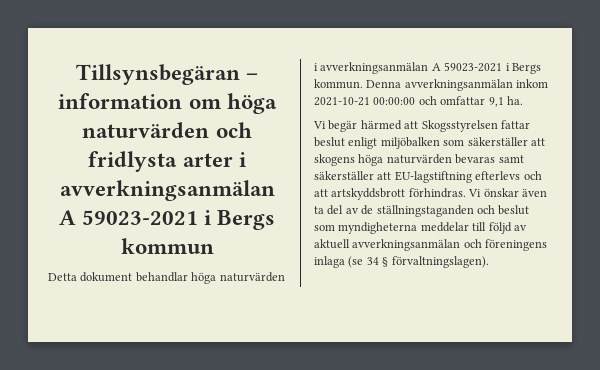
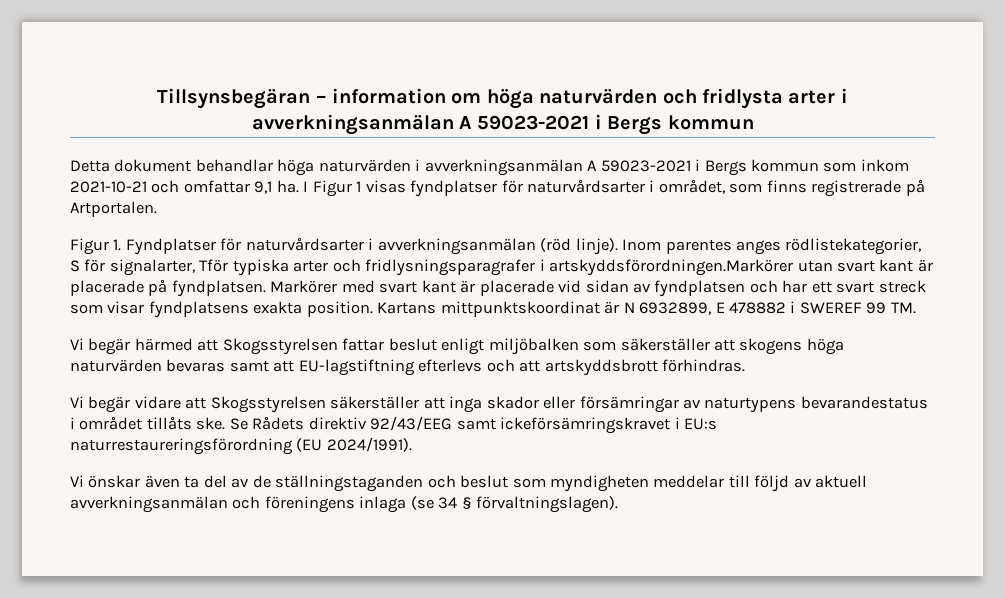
[314,79,513,91] kommun. Denna avverkningsanmälan -> [751,159,857,172] kommun som
[373,97,416,105] 00:00:00 -> (147, 187) none
(523, 100) none -> [303,179,925,197] [70,201,157,217] [70,237,922,255] [70,259,933,276] [70,279,926,297] [70,301,916,318] I Figur 1 visas fyndplatser för naturvårdsarter i området, som finns registrerade på Artportalen. // Figur 1. Fyndplatser för naturvårdsarter i avverkningsanmälan (röd linje). Inom parentes anges rödlistekategorier, S för signalarter, Tför typiska arter och fridlysningsparagrafer i artskyddsförordningen.Markörer utan svart kant är placerade på fyndplatsen. Markörer med svart kant är placerade vid sidan av fyndplatsen och har ett svart streck som visar fyndplatsens exakta position. Kartans mittpunktskoordinat är N 6932899, E 478882 i SWEREF 99 TM.
[314,171,374,180] säkerställer -> (269, 366) none
(466, 193) none -> [70,396,928,413] [70,416,718,434] [70,437,412,455] // Vi begär vidare att Skogsstyrelsen säkerställer att inga skador eller försämringar av naturtypens bevarandestatus i området tillåts ske. Se Rådets direktiv 92/43/EEG samt ickeförsämringskravet i EU:s naturrestaureringsförordning (EU 2024/1991). //
[338,222,418,234] myndigheterna -> [550,475,650,492] myndigheten

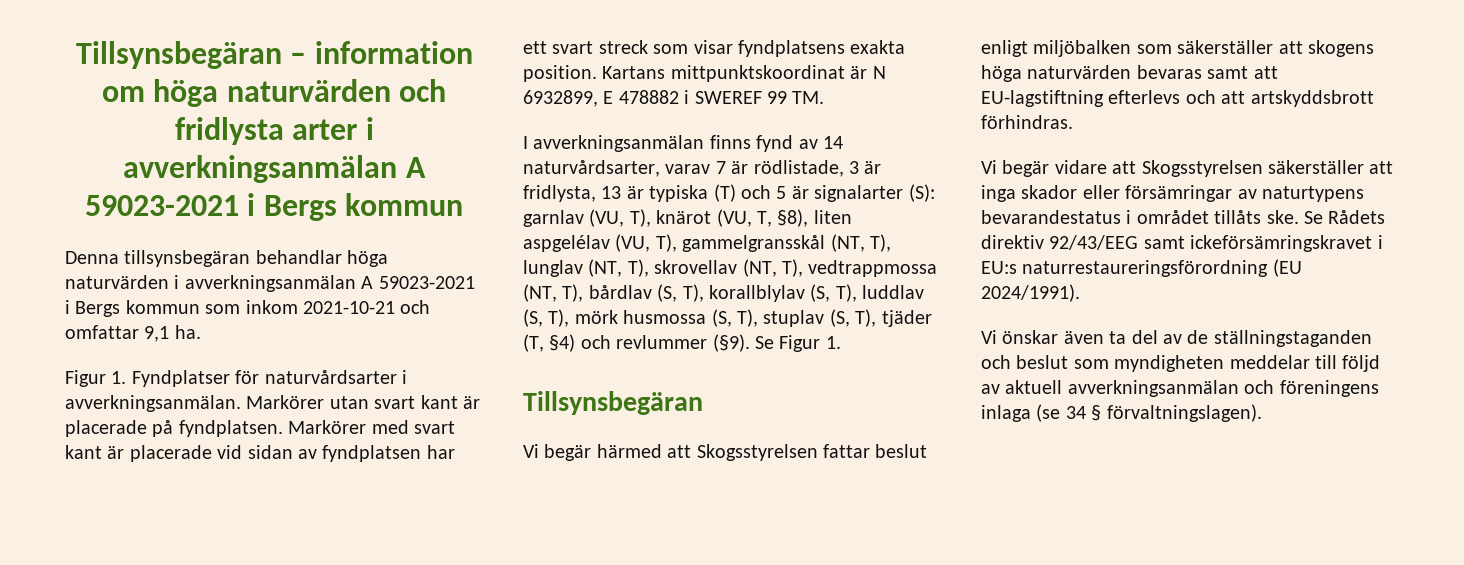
[70,159,192,172] Detta dokument -> [65,250,251,267] Denna tillsynsbegäran
[303,179,925,197] [70,201,157,217] I Figur 1 visas fyndplatser för naturvårdsarter i området, som finns registrerade på Artportalen. -> (201, 332) none
[377,238,922,255] [70,259,794,276] avverkningsanmälan (röd linje). Inom parentes anges rödlistekategorier, S för signalarter, Tför typiska arter och fridlysningsparagrafer i artskyddsförordningen.Markörer -> [65,395,325,412] avverkningsanmälan. Markörer
[749,280,778,293] och -> (422, 453) none
(916, 308) none -> [523,135,843,152] [523,160,882,177] [523,184,935,202] [523,209,852,227] [523,234,891,252] [523,259,938,277] [523,284,925,302] [523,309,932,327] [523,334,841,352] [523,391,703,415] // I avverkningsanmälan finns fynd av 14 naturvårdsarter, varav 7 är rödlistade, 3 är fridlysta, 13 är typiska (T) och 5 är signalarter (S): garnlav (VU, T), knärot (VU, T, §8), liten aspgelélav (VU, T), gammelgransskål (NT, T), lunglav (NT, T), skrovellav (NT, T), vedtrappmossa (NT, T), bårdlav (S, T), korallblylav (S, T), luddlav (S, T), mörk husmossa (S, T), stuplav (S, T), tjäder (T, §4) och revlummer (§9). Se Figur 1. // Tillsynsbegäran

